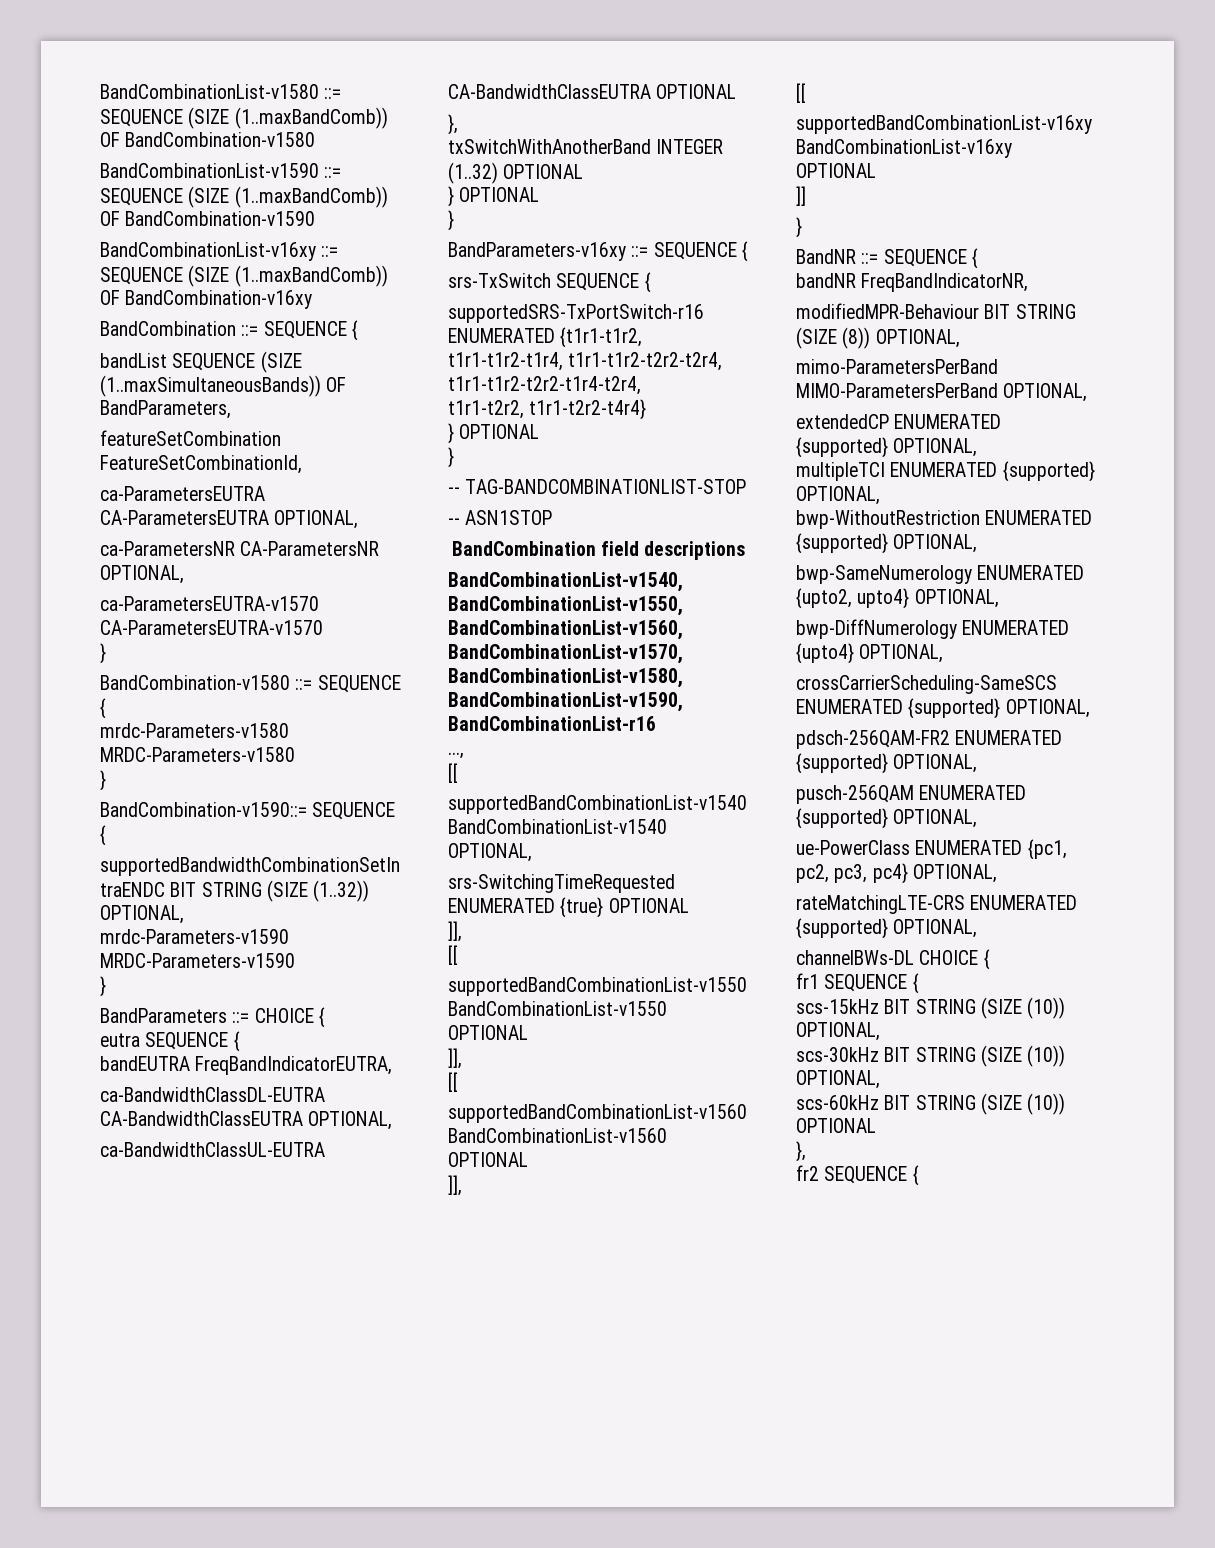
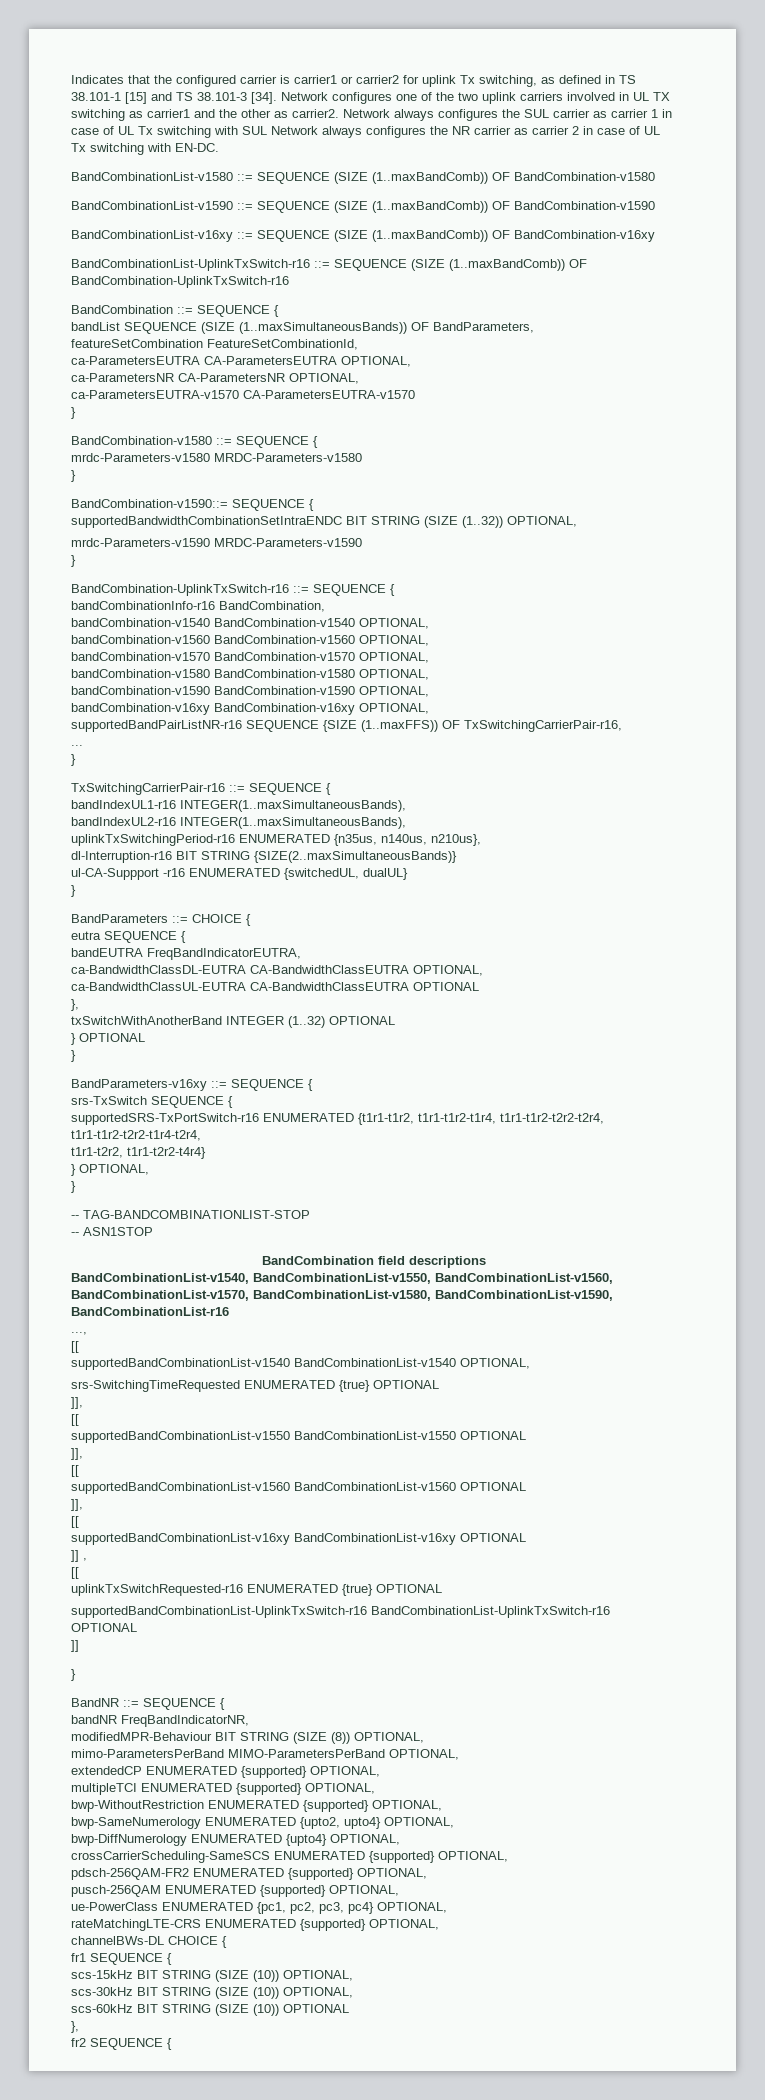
(100, 91) none -> [71,75,636,87] [71,92,670,104] [71,109,672,121] [71,126,660,138] [71,143,219,155] Indicates that the configured carrier is carrier1 or carrier2 for uplink Tx switching, as defined in TS 38.101-1 [15] and TS 38.101-3 [34]. Network configures one of the two uplink carriers involved in UL TX switching as carrier1 and the other as carrier2. Network always configures the SUL carrier as carrier 1 in case of UL Tx switching with SUL Network always configures the NR carrier as carrier 2 in case of UL Tx switching with EN-DC. //
(313, 299) none -> [71,259,587,271] [71,276,289,288] // BandCombinationList-UplinkTxSwitch-r16 ::= SEQUENCE (SIZE (1..maxBandComb)) OF BandCombination-UplinkTxSwitch-r16
(106, 986) none -> [71,584,395,596] [71,601,325,612] [71,618,429,629] [71,635,429,646] [71,652,429,663] [71,669,429,680] [71,686,429,697] [71,703,429,715] [71,720,622,732] [71,745,83,746] [71,754,76,766] [71,783,331,795] [71,800,406,812] [71,817,406,829] [71,834,481,846] [71,851,457,863] [71,868,408,880] [71,885,76,897] // BandCombination-UplinkTxSwitch-r16 ::= SEQUENCE { // bandCombinationInfo-r16 BandCombination, // bandCombination-v1540 BandCombination-v1540 OPTIONAL, // bandCombination-v1560 BandCombination-v1560 OPTIONAL, // bandCombination-v1570 BandCombination-v1570 OPTIONAL, // bandCombination-v1580 BandCombination-v1580 OPTIONAL, // bandCombination-v1590 BandCombination-v1590 OPTIONAL, // bandCombination-v16xy BandCombination-v16xy OPTIONAL, // supportedBandPairListNR-r16 SEQUENCE {SIZE (1..maxFFS)) OF TxSwitchingCarrierPair-r16, // ... // } // TxSwitchingCarrierPair-r16 ::= SEQUENCE { // bandIndexUL1-r16 INTEGER(1..maxSimultaneousBands), // bandIndexUL2-r16 INTEGER(1..maxSimultaneousBands), // uplinkTxSwitchingPeriod-r16 ENUMERATED {n35us, n140us, n210us}, // dl-Interruption-r16 BIT STRING {SIZE(2..maxSimultaneousBands)} // ul-CA-Suppport -r16 ENUMERATED {switchedUL, dualUL} // }
[459,424,540,439] OPTIONAL -> [79,1164,149,1175] OPTIONAL,
(876, 170) none -> [71,1550,87,1562] [71,1567,79,1579] [71,1584,442,1596] [71,1606,610,1618] [71,1623,137,1632] // ]] , // [[ // uplinkTxSwitchRequested-r16 ENUMERATED {true} OPTIONAL // supportedBandCombinationList-UplinkTxSwitch-r16 BandCombinationList-UplinkTxSwitch-r16 OPTIONAL

